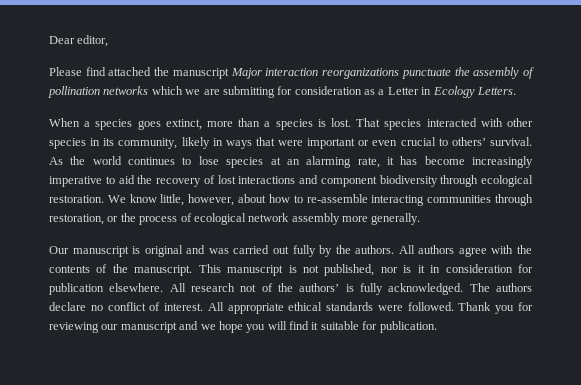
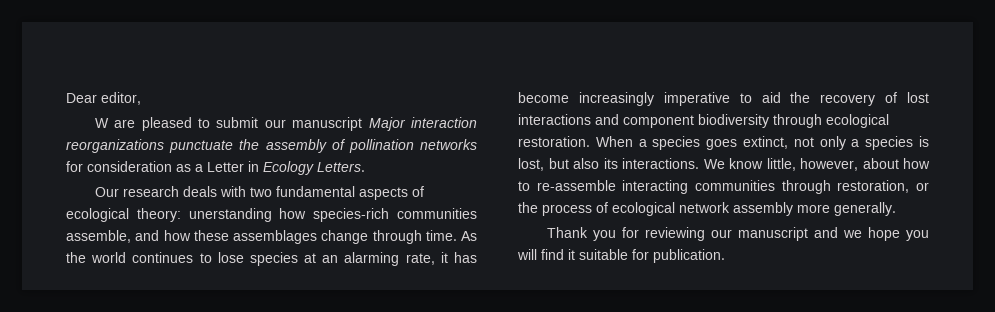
[49,67,170,76] Please find attached the -> [94,117,286,131] W are pleased to submit our
[151,86,275,98] which we are submitting -> (478, 144) none
[49,118,533,130] [49,137,532,149] When a species goes extinct, more than a species is lost. That species interacted with other species in its community, likely in ways that were important or even crucial to others’ survival. -> [94,186,424,200] [66,208,478,222] [66,230,457,244] Our research deals with two fundamental aspects of ecological theory: unerstanding how species-rich communities assemble, and how these assemblages change through time.
(104, 199) none -> [595,136,929,150] [518,158,699,171] When a species goes extinct, not only a species is lost, but also its interactions.
[49,245,532,257] [49,264,533,276] [49,283,532,295] [49,302,454,314] Our manuscript is original and was carried out fully by the authors. All authors agree with the contents of the manuscript. This manuscript is not published, nor is it in consideration for publication elsewhere. All research not of the authors’ is fully acknowledged. The authors declare no conflict of interest. All appropriate ethical standards were followed. -> (896, 209) none

